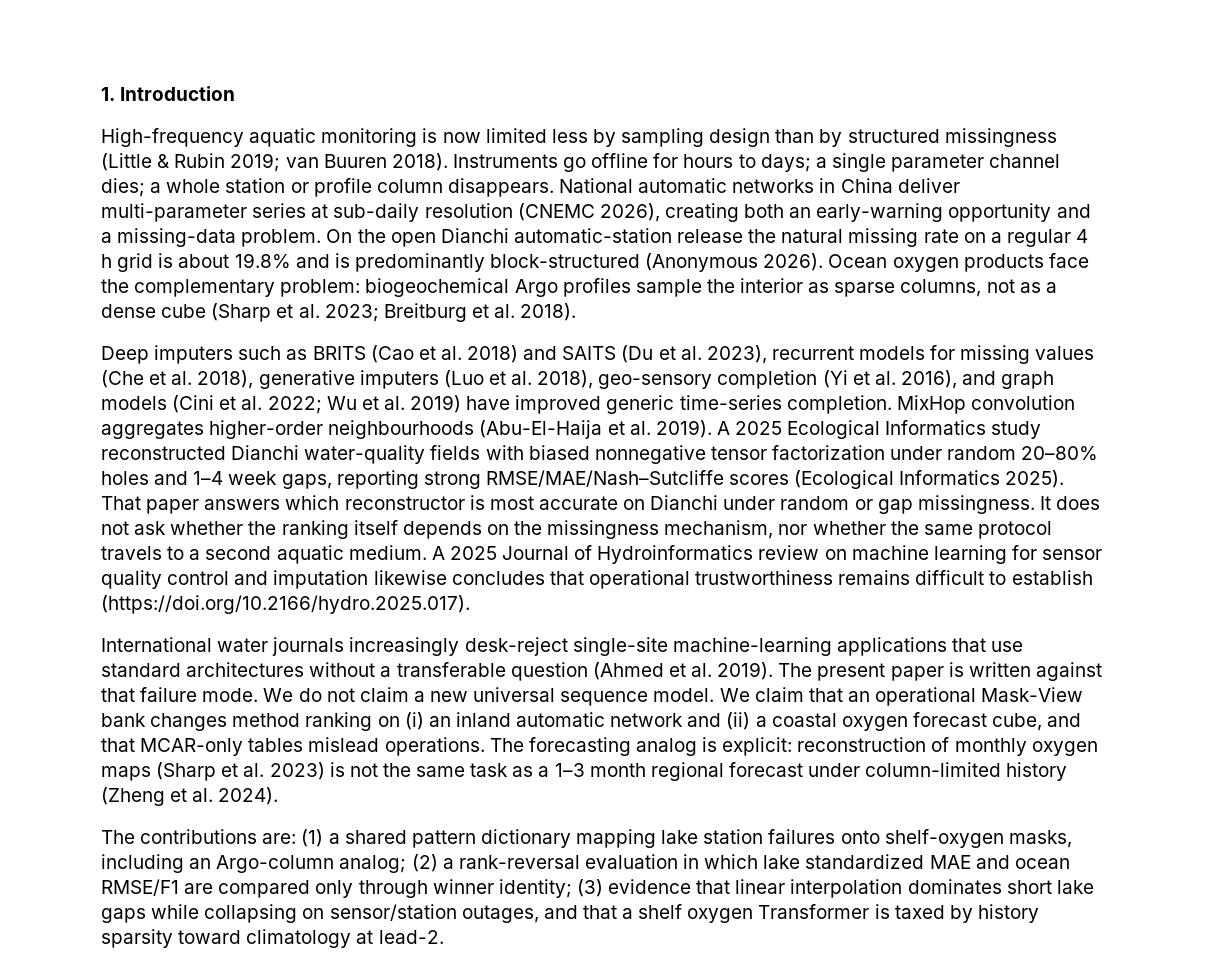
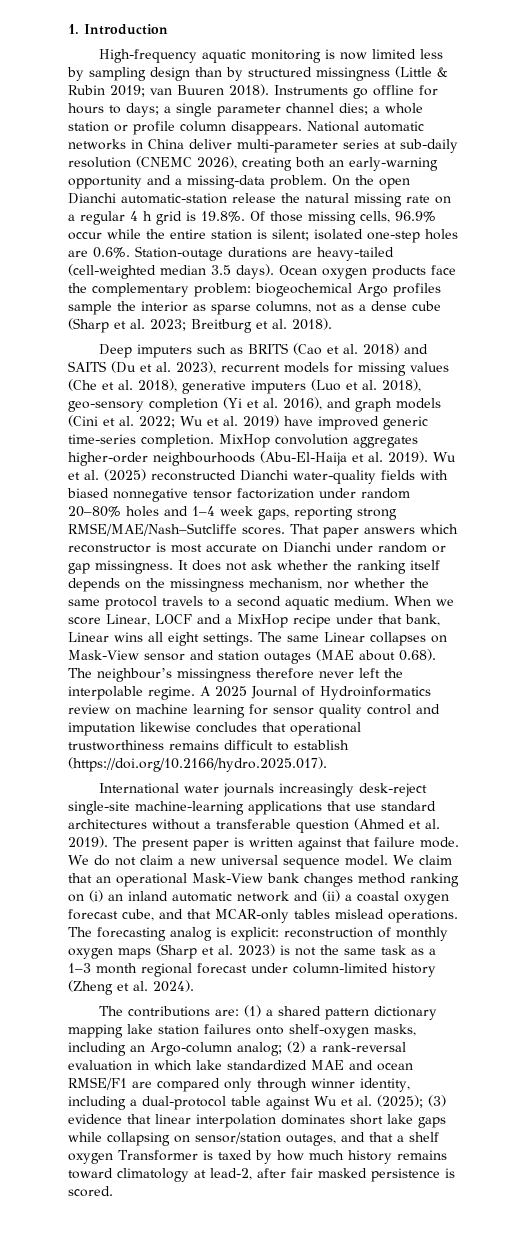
[178,253,824,272] about 19.8% and is predominantly block-structured (Anonymous 2026). -> [201,211,436,225] [68,229,458,243] [68,246,394,261] [68,264,274,279] 19.8%. Of those missing cells, 96.9% occur while the entire station is silent; isolated one-step holes are 0.6%. Station-outage durations are heavy-tailed (cell-weighted median 3.5 days).
[716,420,1042,439] A 2025 Ecological Informatics study -> [433,452,456,462] [68,469,146,481] Wu et al. (2025)
[729,470,1065,489] scores (Ecological Informatics 2025). -> [242,527,285,535] scores.
(427, 552) none -> [394,596,454,606] [68,614,440,628] [68,632,447,646] [68,649,436,664] [68,668,403,682] [68,686,195,700] When we score Linear, LOCF and a MixHop recipe under that bank, Linear wins all eight settings. The same Linear collapses on Mask-View sensor and station outages (MAE about 0.68). The neighbour’s missingness therefore never left the interpolable regime.
[498,879,572,898] identity; -> [360,1078,410,1092] [68,1095,423,1110] identity, including a dual-protocol table against Wu et al. (2025);
[977,904,1039,923] [101,929,444,948] history sparsity toward climatology at lead-2. -> [276,1150,447,1164] [68,1168,455,1182] [68,1186,113,1197] how much history remains toward climatology at lead-2, after fair masked persistence is scored.

